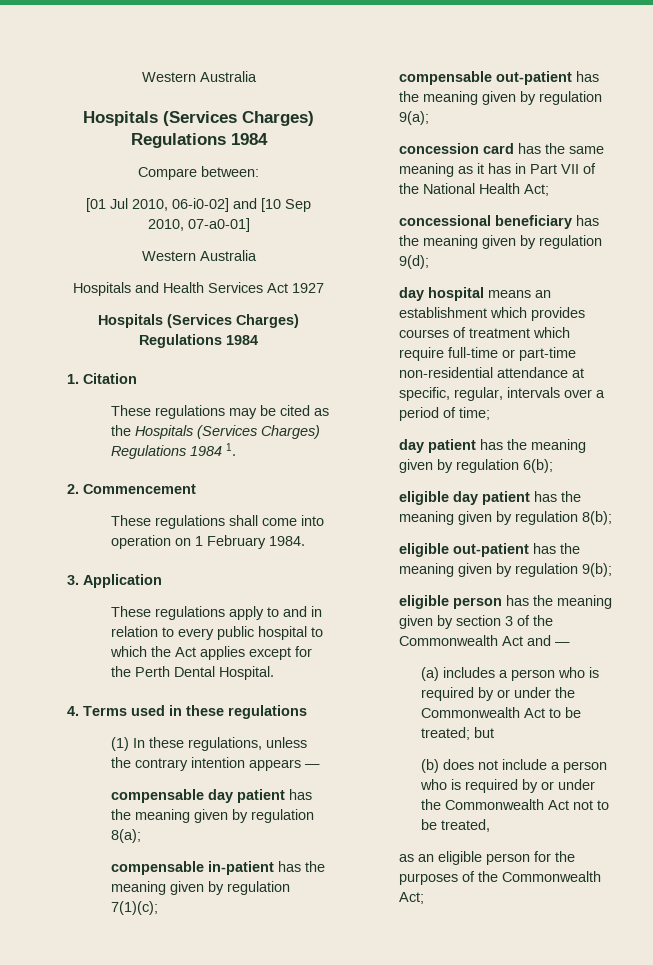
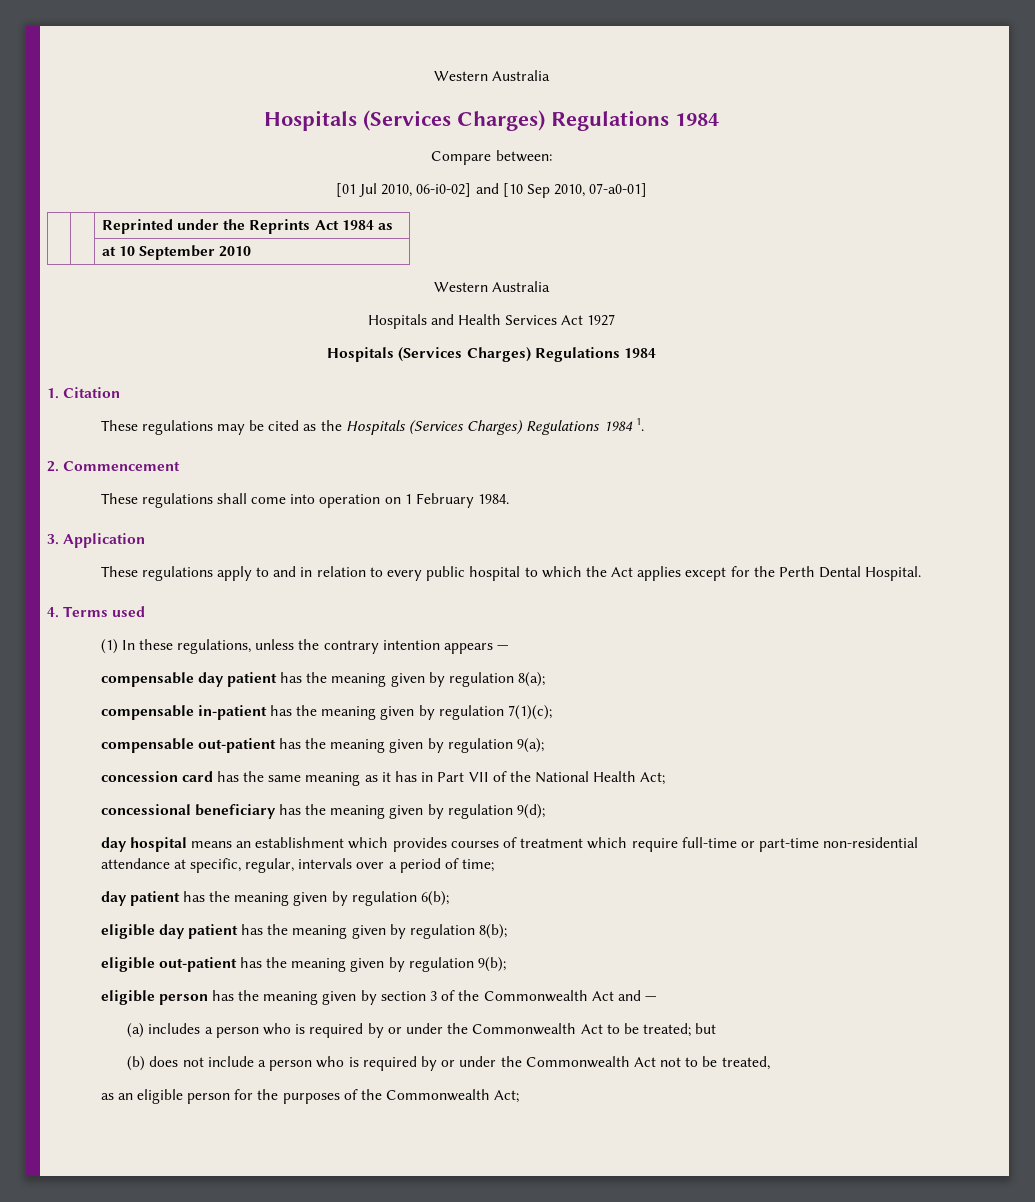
(250, 225) none -> [101,219,394,234] [101,245,252,260] // | | Reprinted under the Reprints Act 1984 as // | | at 10 September 2010
[169,705,307,719] in these regulations -> (146, 611) none

